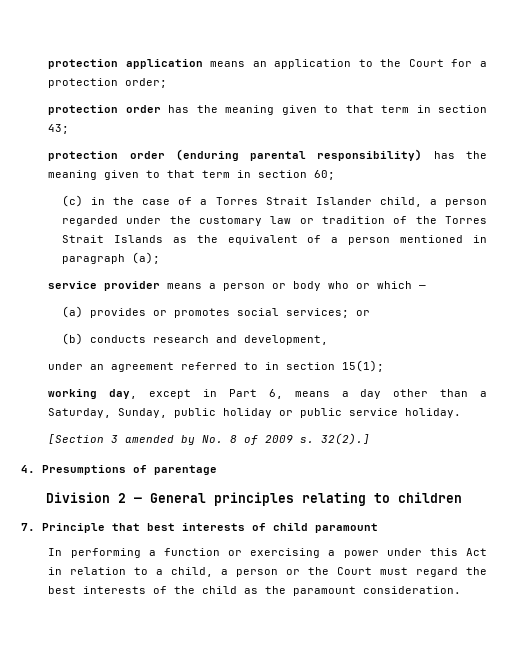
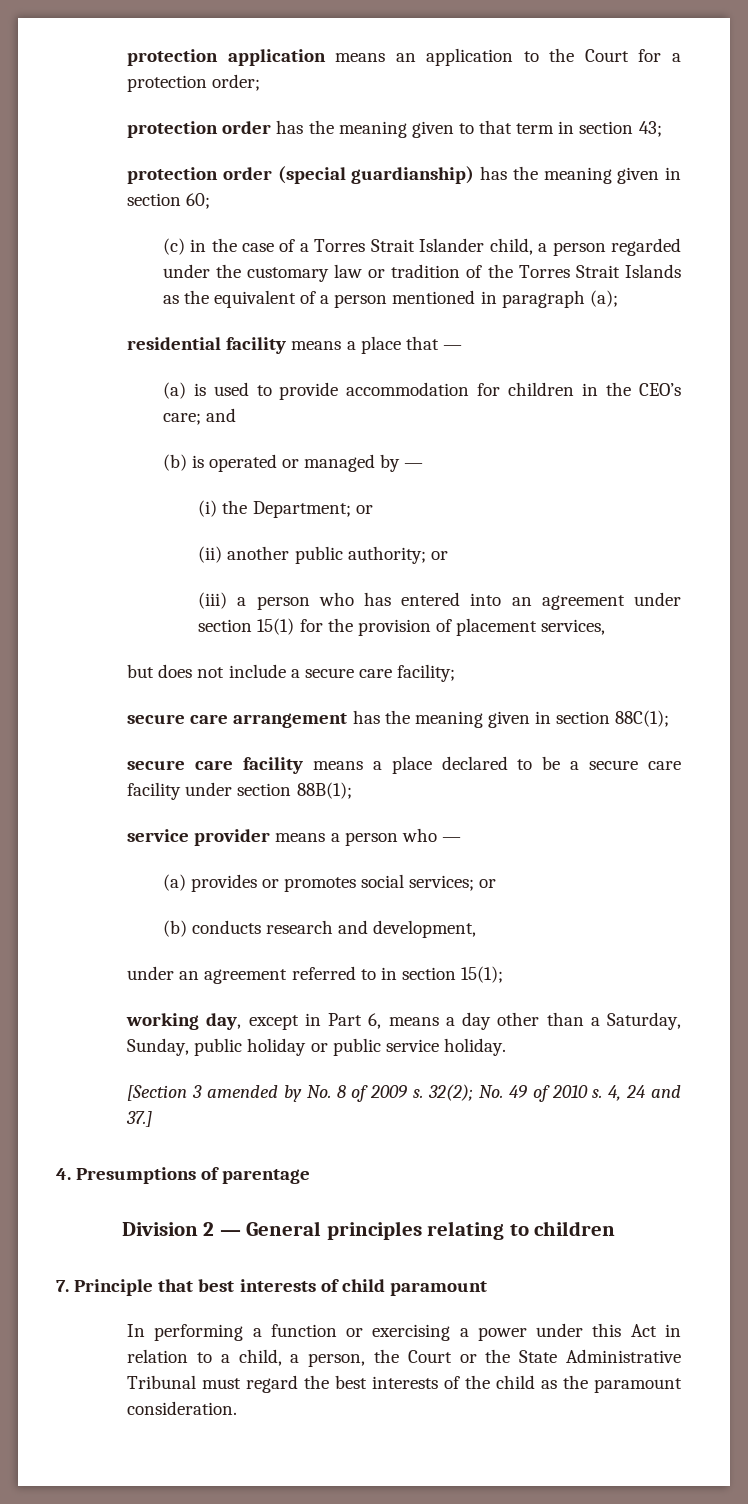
[175,149,487,161] [48,170,231,180] (enduring parental responsibility) has the meaning given to that term -> [277,166,660,184] (special guardianship) has the meaning given
(161, 258) none -> [127,336,462,354] [162,382,682,400] [162,408,236,425] [162,454,424,472] [198,500,373,518] [198,546,448,564] [198,592,682,610] [198,618,606,636] [127,664,456,682] [127,710,670,728] [127,756,682,774] [127,782,352,800] // residential facility means a place that — // (a) is used to provide accommodation for children in the CEO’s care; and // (b) is operated or managed by — // (i) the Department; or // (ii) another public authority; or // (iii) a person who has entered into an agreement under section 15(1) for the provision of placement services, // but does not include a secure care facility; // secure care arrangement has the meaning given in section 88C(1); // secure care facility means a place declared to be a secure care facility under section 88B(1);
[272,281,413,291] or body who or which -> [401,828,437,842] who
[321,433,371,445] 32(2).] -> [428,1084,682,1102] [126,1111,153,1127] 32(2); No. 49 of 2010 s. 4, 24 and 37.]
[236,567,373,577] person or the Court -> [308,1349,681,1367] [127,1375,197,1389] person, the Court or the State Administrative Tribunal

